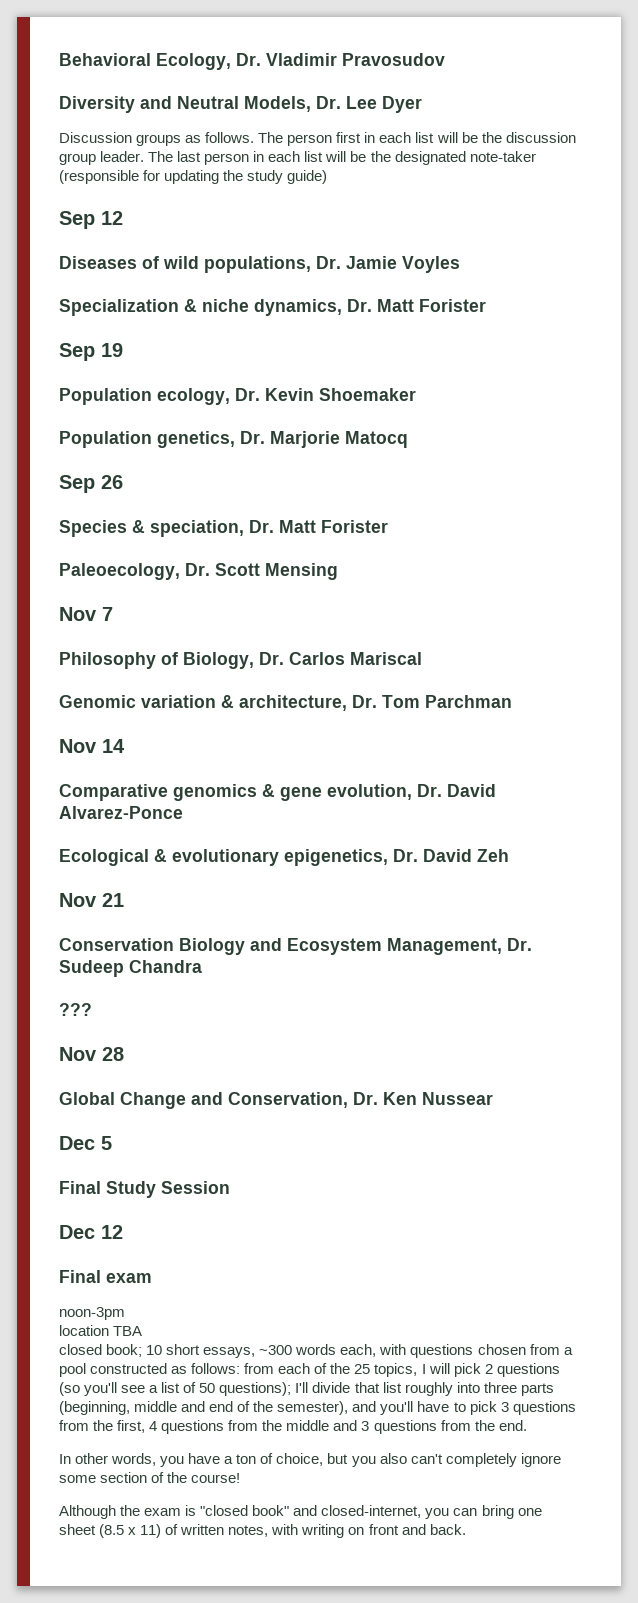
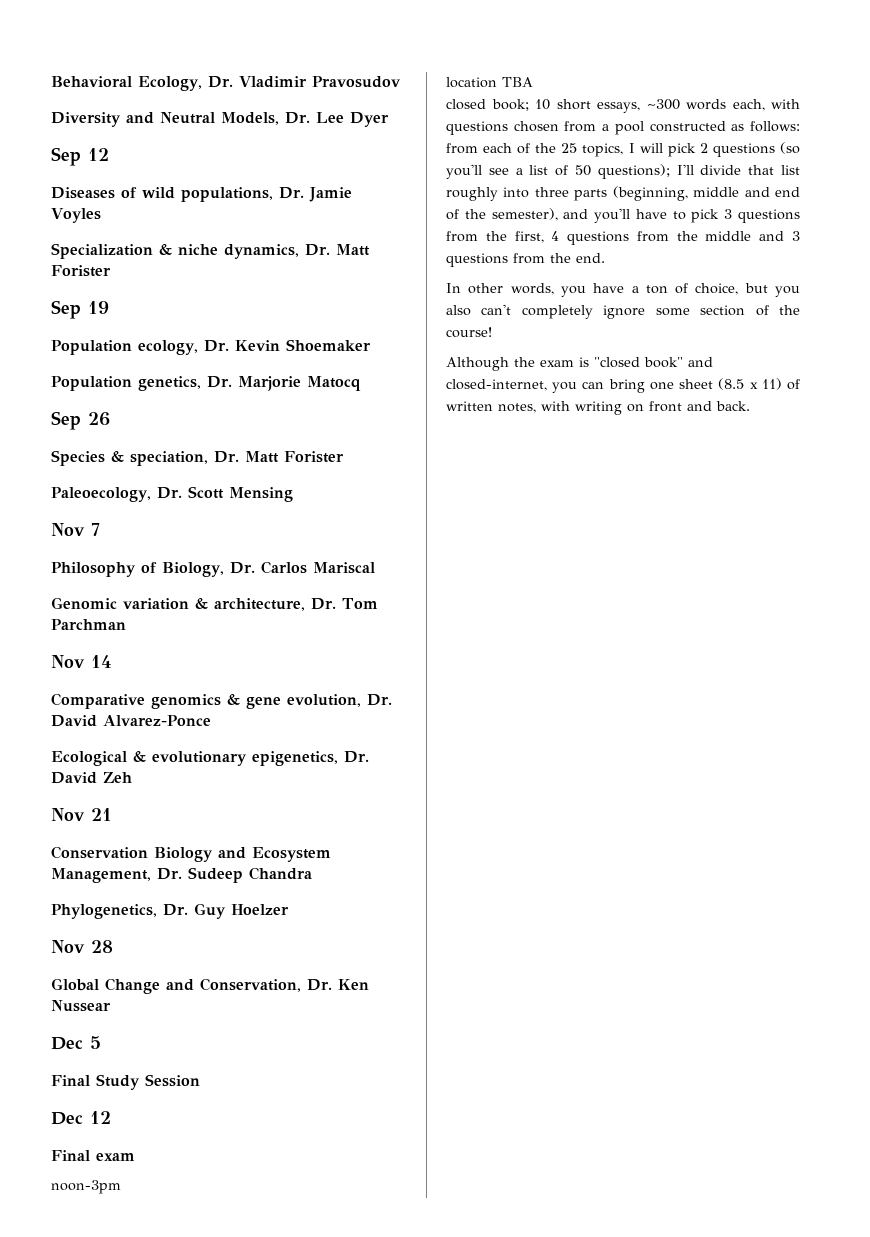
[59,132,576,146] [59,151,536,165] [59,170,328,184] // Discussion groups as follows. The person first in each list will be the discussion group leader. The last person in each list will be the designated note-taker (responsible for updating the study guide) -> (389, 119) none
[59,1003,92,1016] ??? -> [51,903,289,919] Phylogenetics, Dr. Guy Hoelzer

